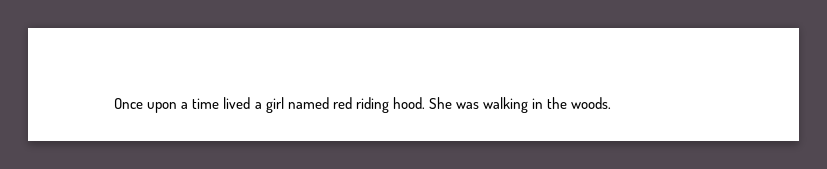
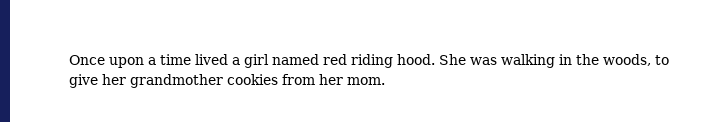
[571,97,612,109] woods. -> [603,54,669,66] [69,74,385,88] woods, to give her grandmother cookies from her mom.

